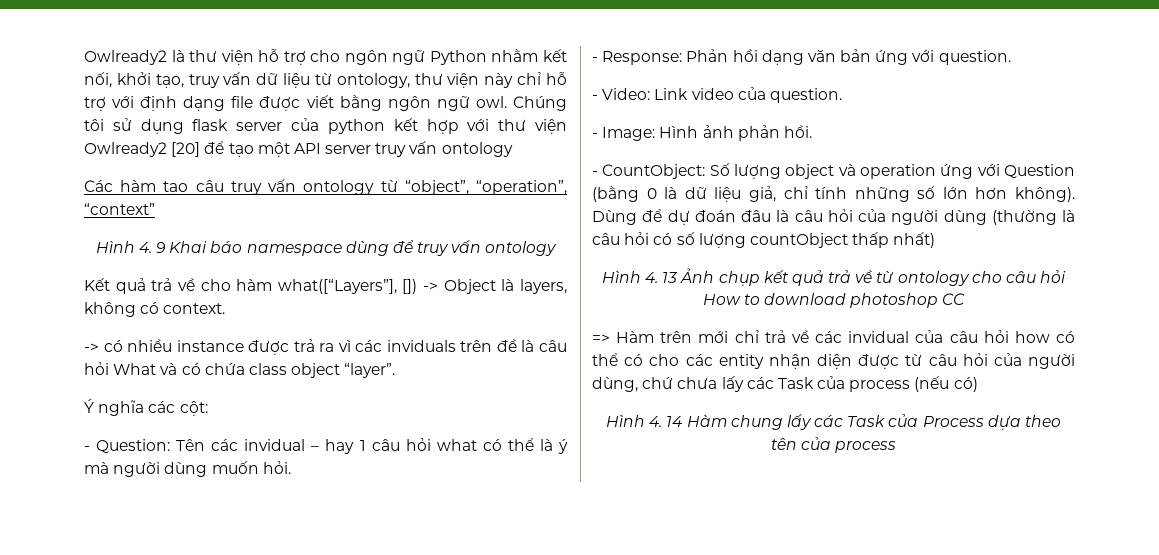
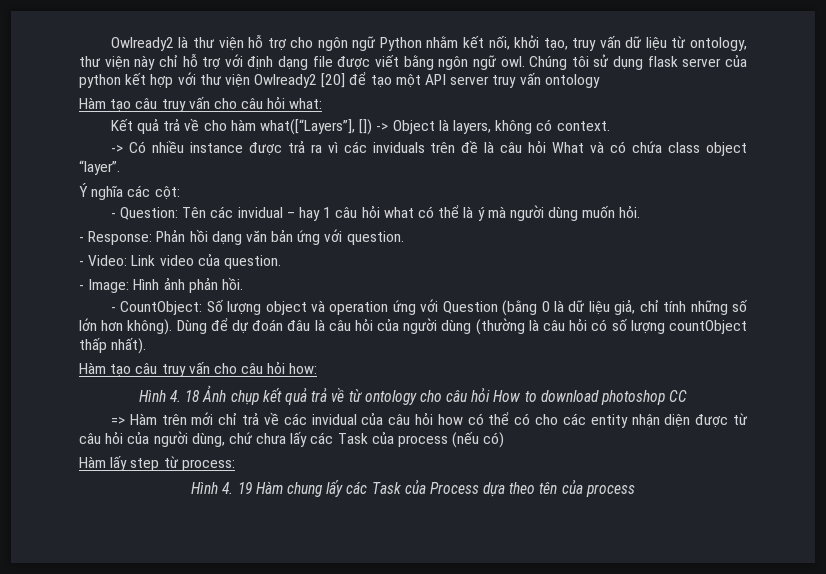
[84,179,567,195] [84,203,155,215] [95,240,558,256] Các hàm tạo câu truy vấn ontology từ “object”, “operation”, “context” // Hình 4. 9 Khai báo namespace dùng để truy vấn ontology -> [79,96,323,112] Hàm tạo câu truy vấn cho câu hỏi what:
[103,340,123,352] có -> [128,141,146,153] Có
[893,232,936,248] [601,271,678,283] nhất) // Hình 4. 13 -> [111,337,147,354] [79,361,318,377] [138,390,201,402] nhất). // Hàm tạo câu truy vấn cho câu hỏi how: // Hình 4. 18
[605,415,683,427] // Hình 4. 14 -> [79,455,235,471] [191,482,252,494] // Hàm lấy step từ process: // Hình 4. 19

